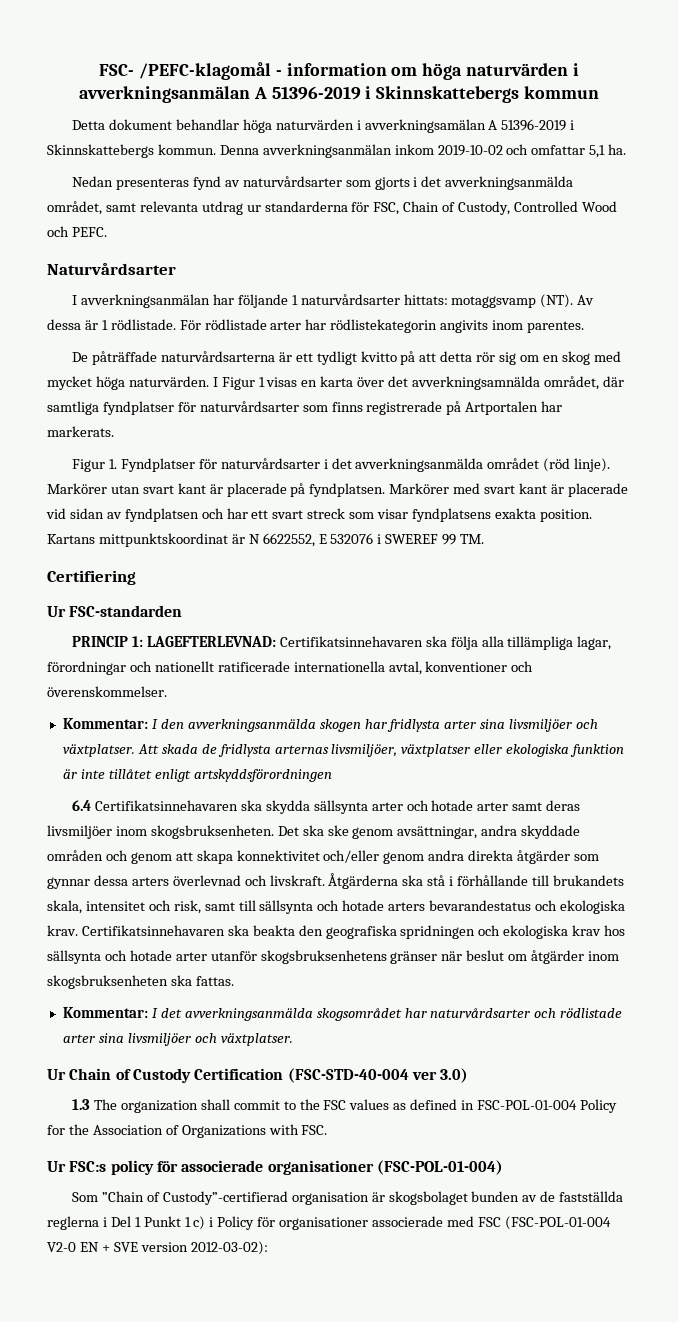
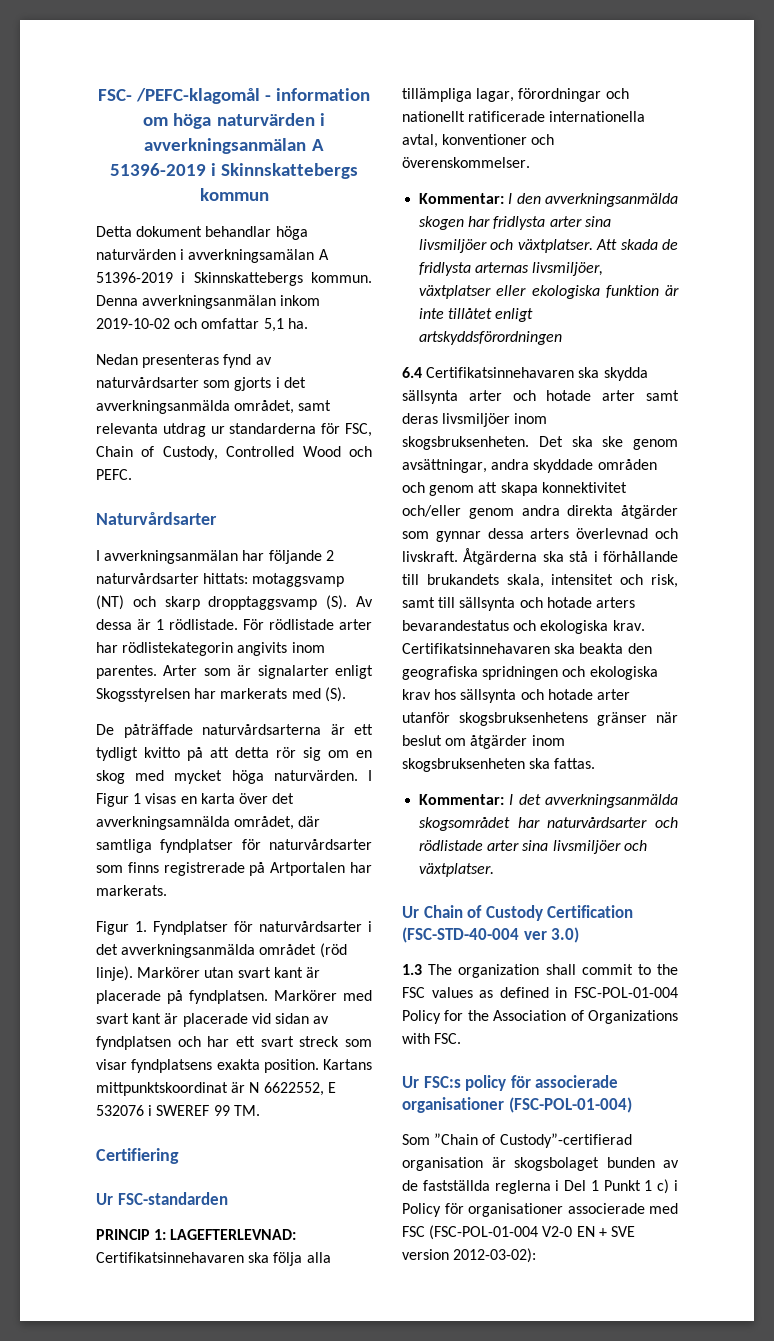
[291,295,298,305] 1 -> [325,550,334,561] 2
[540,294,574,308] (NT). -> [96,595,348,610] (NT) och skarp dropptaggsvamp (S).
(585, 327) none -> [163,665,373,679] [96,687,346,702] Arter som är signalarter enligt Skogsstyrelsen har markerats med (S).

